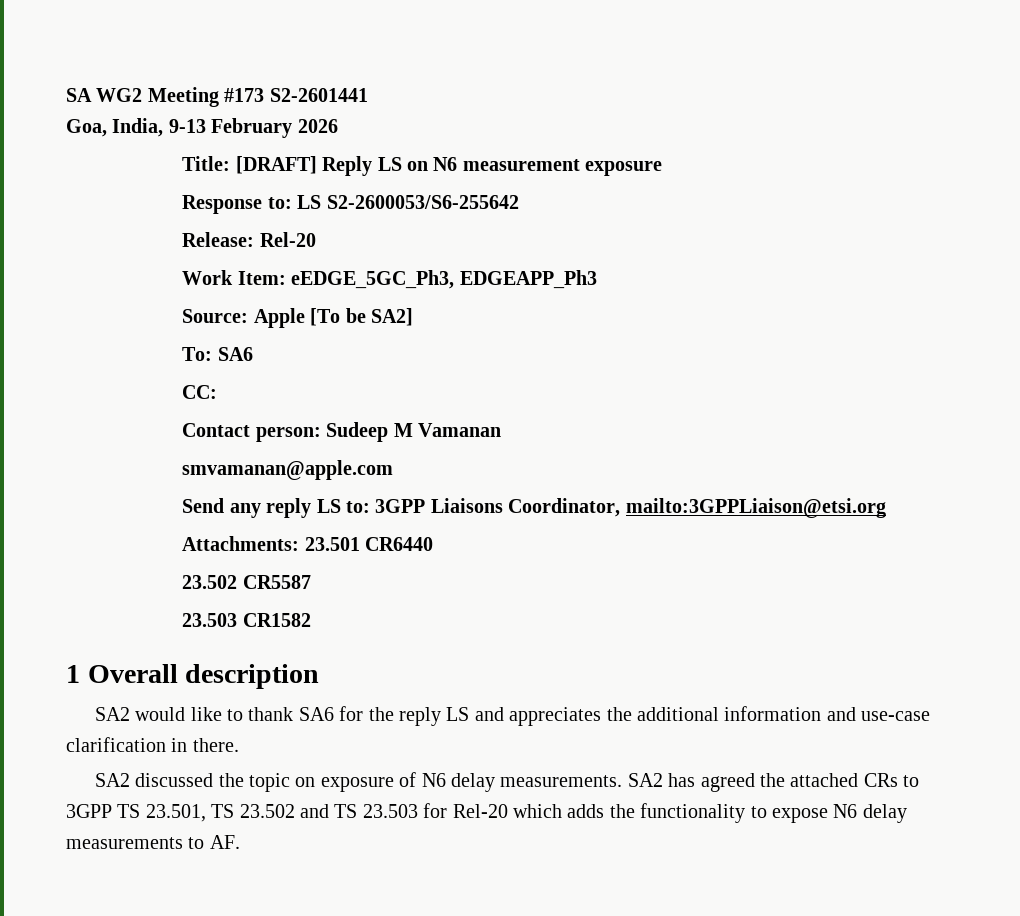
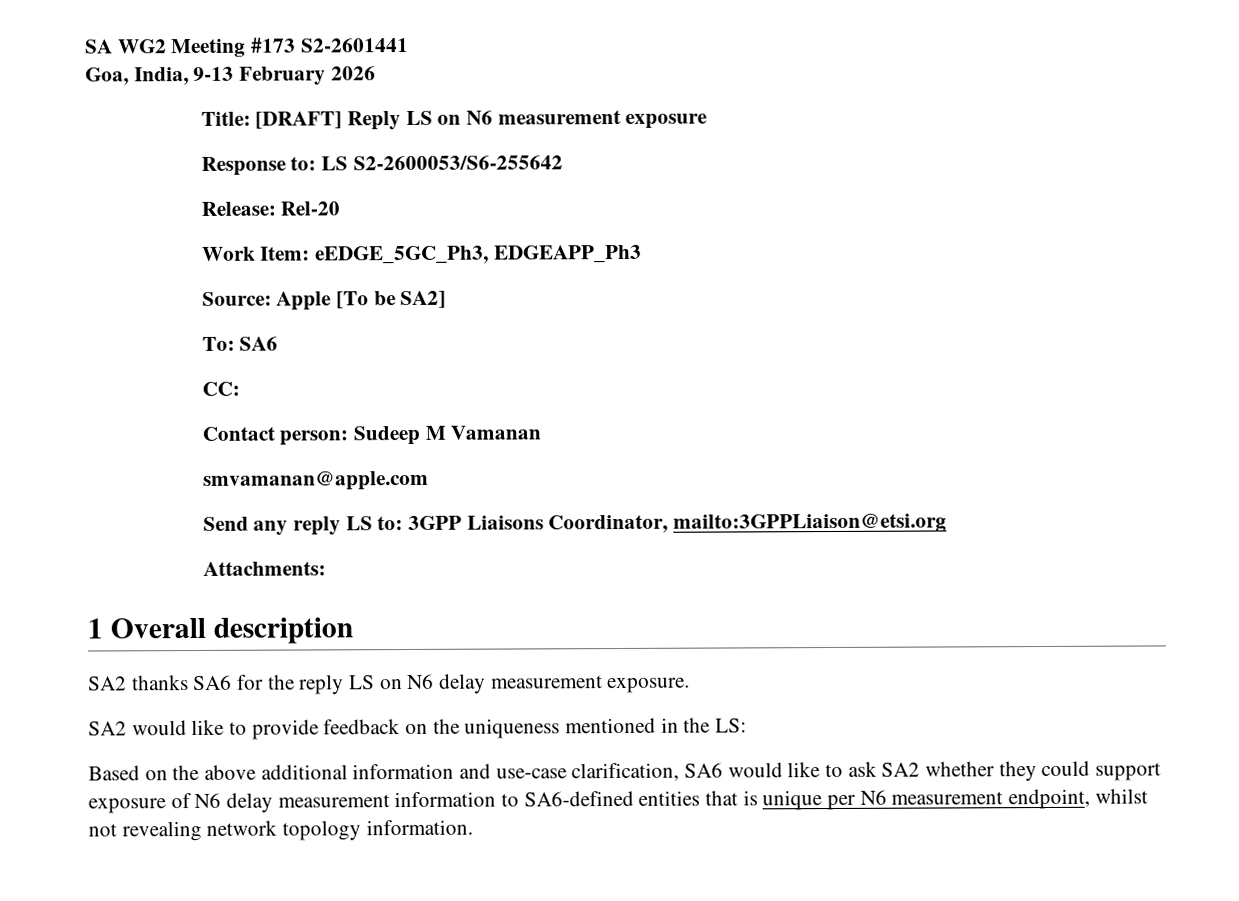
[304,537,434,551] [182,575,311,589] [182,613,311,627] 23.501 CR6440 // 23.502 CR5587 // 23.503 CR1582 -> (326, 568) none
[135,707,294,721] would like to thank -> [131,675,189,691] thanks
[474,706,931,726] [66,737,239,752] [94,772,920,792] [66,803,907,823] [66,835,240,849] and appreciates the additional information and use-case clarification in there. // SA2 discussed the topic on exposure of N6 delay measurements. SA2 has agreed the attached CRs to 3GPP TS 23.501, TS 23.502 and TS 23.503 for Rel-20 which adds the functionality to expose N6 delay measurements to AF. -> [379,673,691,694] [88,717,748,740] [88,760,1162,782] [88,788,1148,814] [88,819,473,842] on N6 delay measurement exposure. // SA2 would like to provide feedback on the uniqueness mentioned in the LS: // Based on the above additional information and use-case clarification, SA6 would like to ask SA2 whether they could support exposure of N6 delay measurement information to SA6-defined entities that is unique per N6 measurement endpoint, whilst not revealing network topology information.

